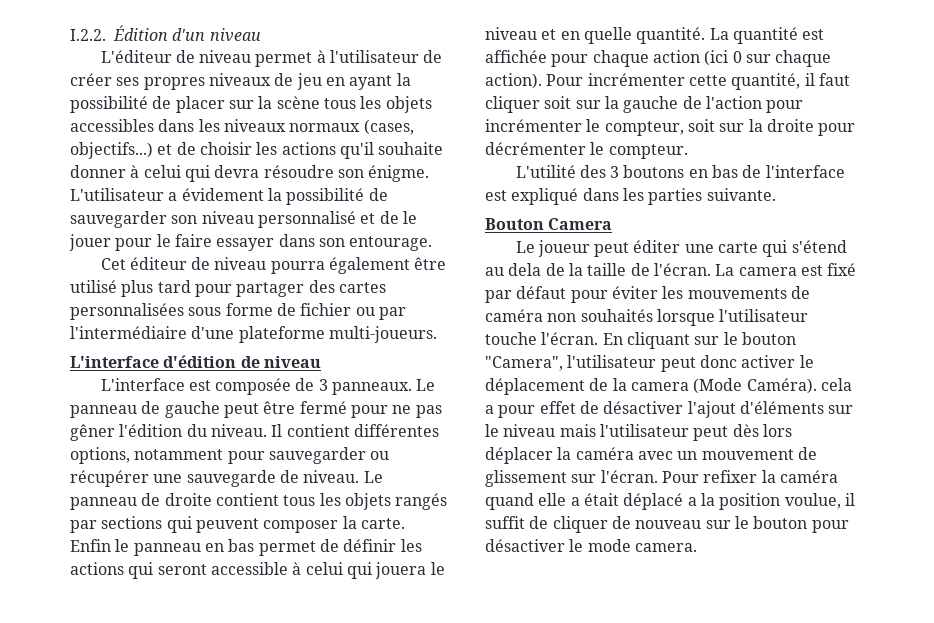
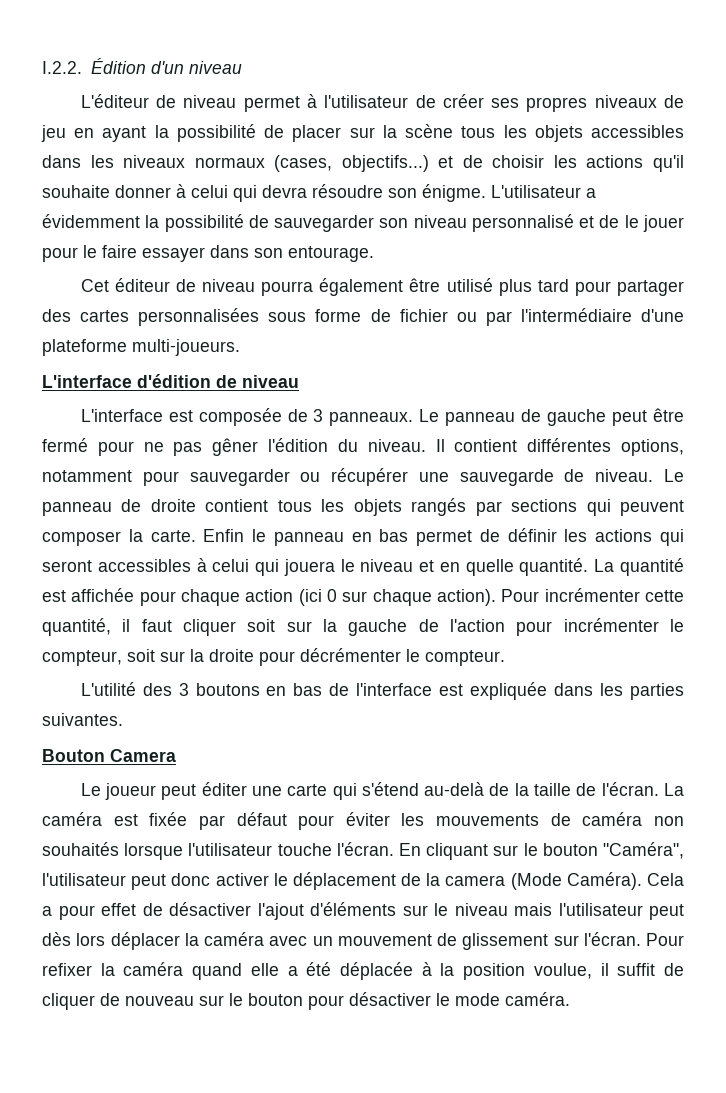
[181,188,264,201] évidement -> [42,214,140,228] évidemment
[210,562,288,575] accessible -> [97,559,191,572] accessibles
[511,188,579,205] expliqué -> [470,682,548,700] expliquée
[706,188,776,201] suivante. -> [42,713,123,726] suivantes.
[485,263,542,276] au dela -> [424,782,485,796] au-delà
[738,263,857,276] camera est fixé -> [42,812,188,826] caméra est fixée
[485,356,563,371] "Camera", -> [603,842,684,859] "Caméra",
[820,378,852,391] cela -> [647,873,684,886] Cela
[583,493,697,510] était déplacé a -> [306,962,432,980] été déplacée à
[634,543,697,552] camera. -> [505,992,570,1006] caméra.

